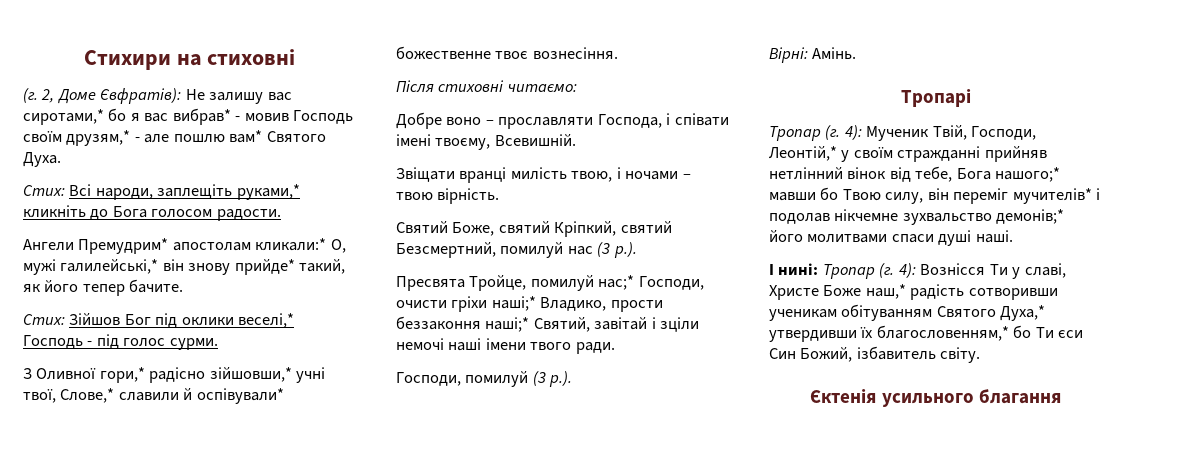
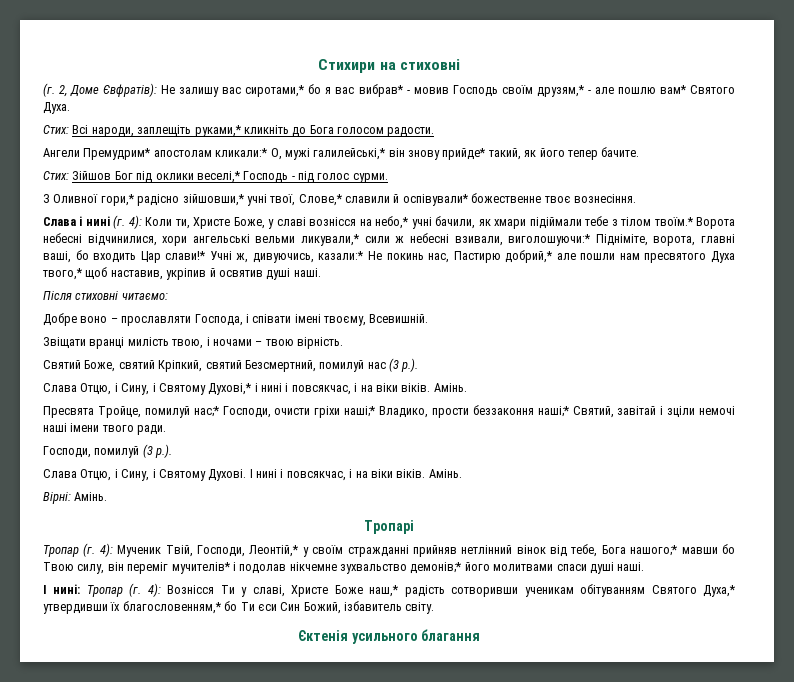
(618, 53) none -> [43,215,735,229] [43,233,736,246] [43,250,735,263] [43,267,321,280] // Слава і нині (г. 4): Коли ти, Христе Боже, у славі вознісся на небо,* учні бачили, як хмари підіймали тебе з тілом твоїм.* Ворота небесні відчинилися, хори ангельські вельми ликували,* сили ж небесні взивали, виголошуючи:* Підніміте, ворота, главні ваші, бо входить Цар слави!* Учні ж, дивуючись, казали:* Не покинь нас, Пастирю добрий,* але пошли нам пресвятого Духа твого,* щоб наставив, укріпив й освятив душі наші.
(637, 250) none -> [43,383,467,395] // Слава Отцю, і Сину, і Святому Духові,* і нині і повсякчас, і на віки віків. Амінь.
(573, 379) none -> [43,469,462,481] // Слава Отцю, і Сину, і Святому Духові. І нині і повсякчас, і на віки віків. Амінь.

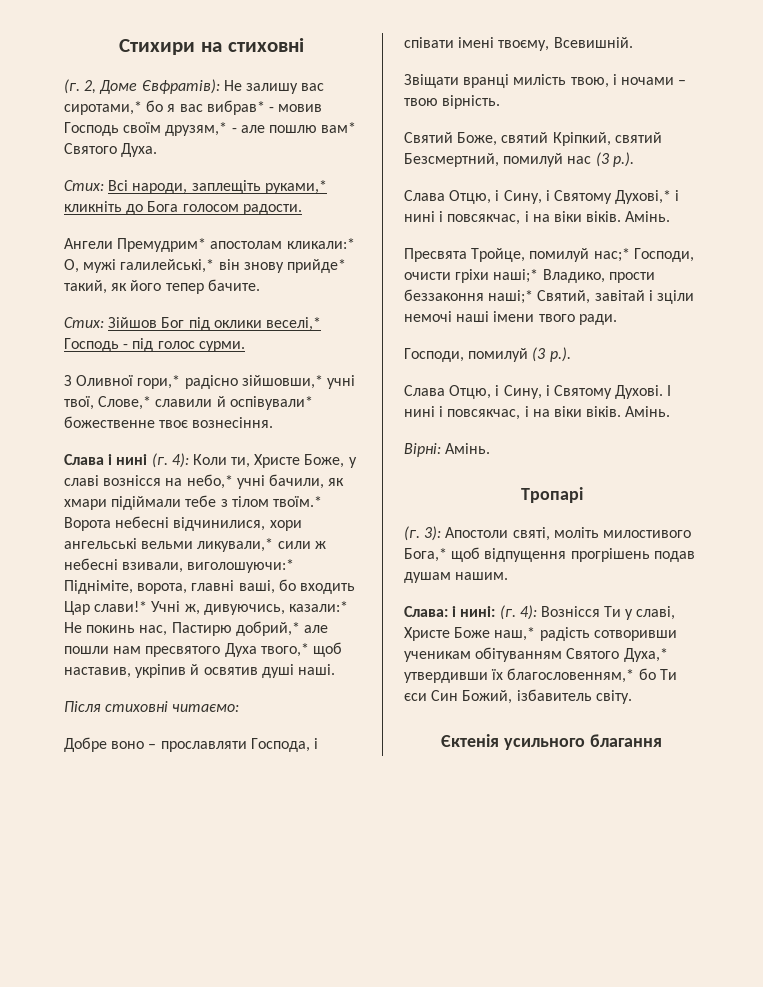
[43,543,736,557] [43,562,645,574] [43,584,123,597] Тропар (г. 4): Мученик Твій, Господи, Леонтій,* у своїм стражданні прийняв нетлінний вінок від тебе, Бога нашого;* мавши бо Твою силу, він переміг мучителів* і подолав нікчемне зухвальство демонів;* його молитвами спаси душі наші. // І нині: Тропар -> [404,526,691,541] [404,547,695,562] [404,572,509,583] [404,606,496,617] (г. 3): Апостоли святі, моліть милостивого Бога,* щоб відпущення прогрішень подав душам нашим. // Слава: і нині:

